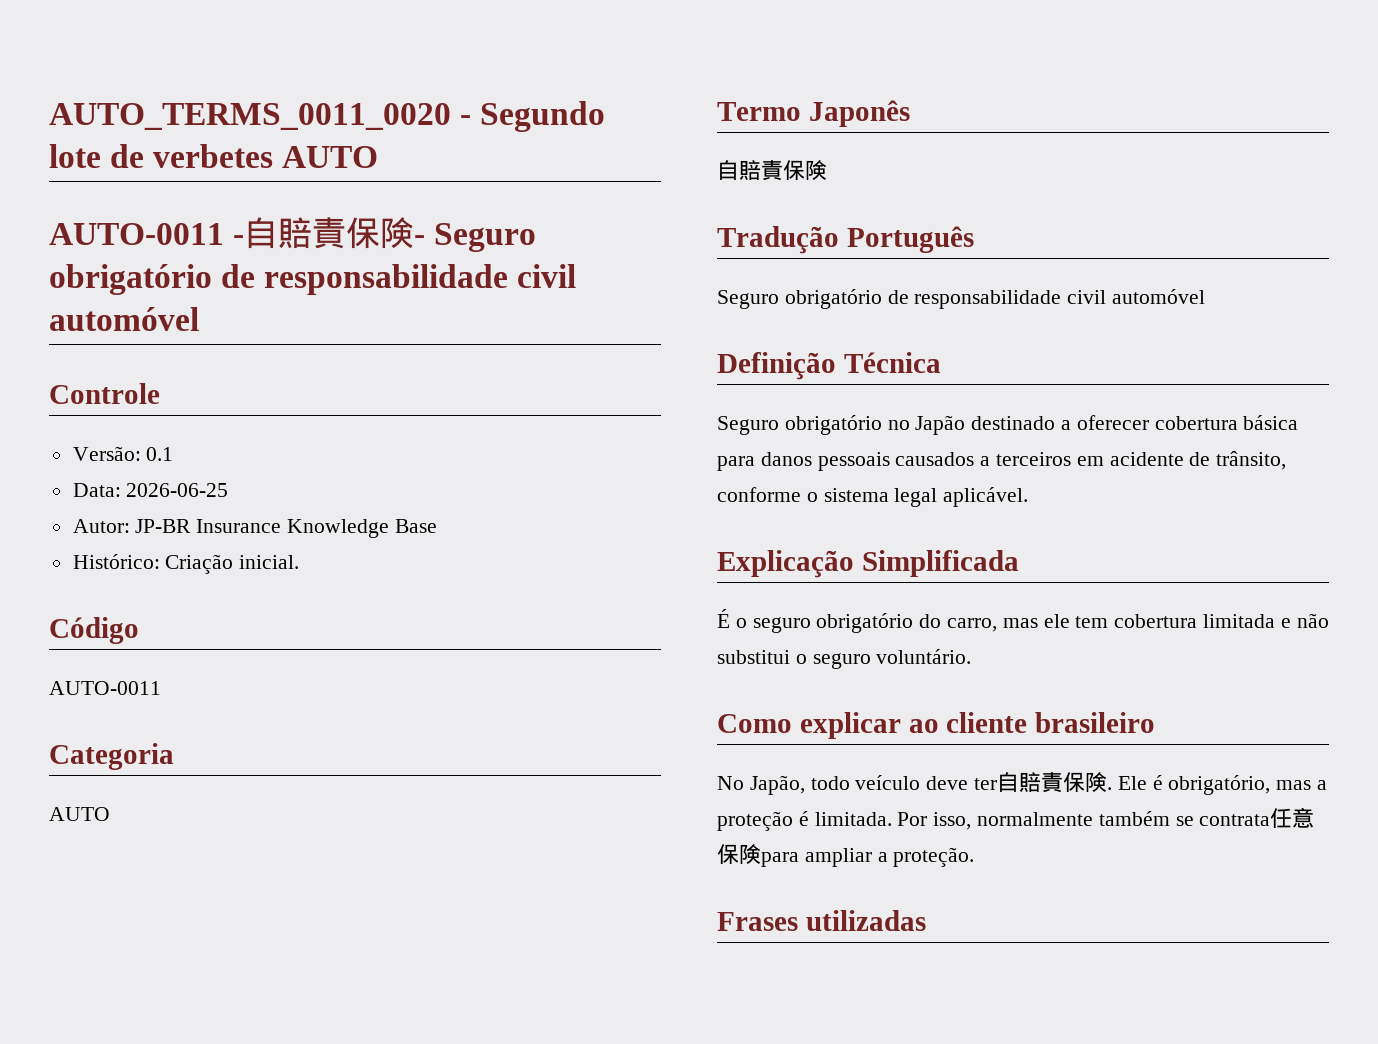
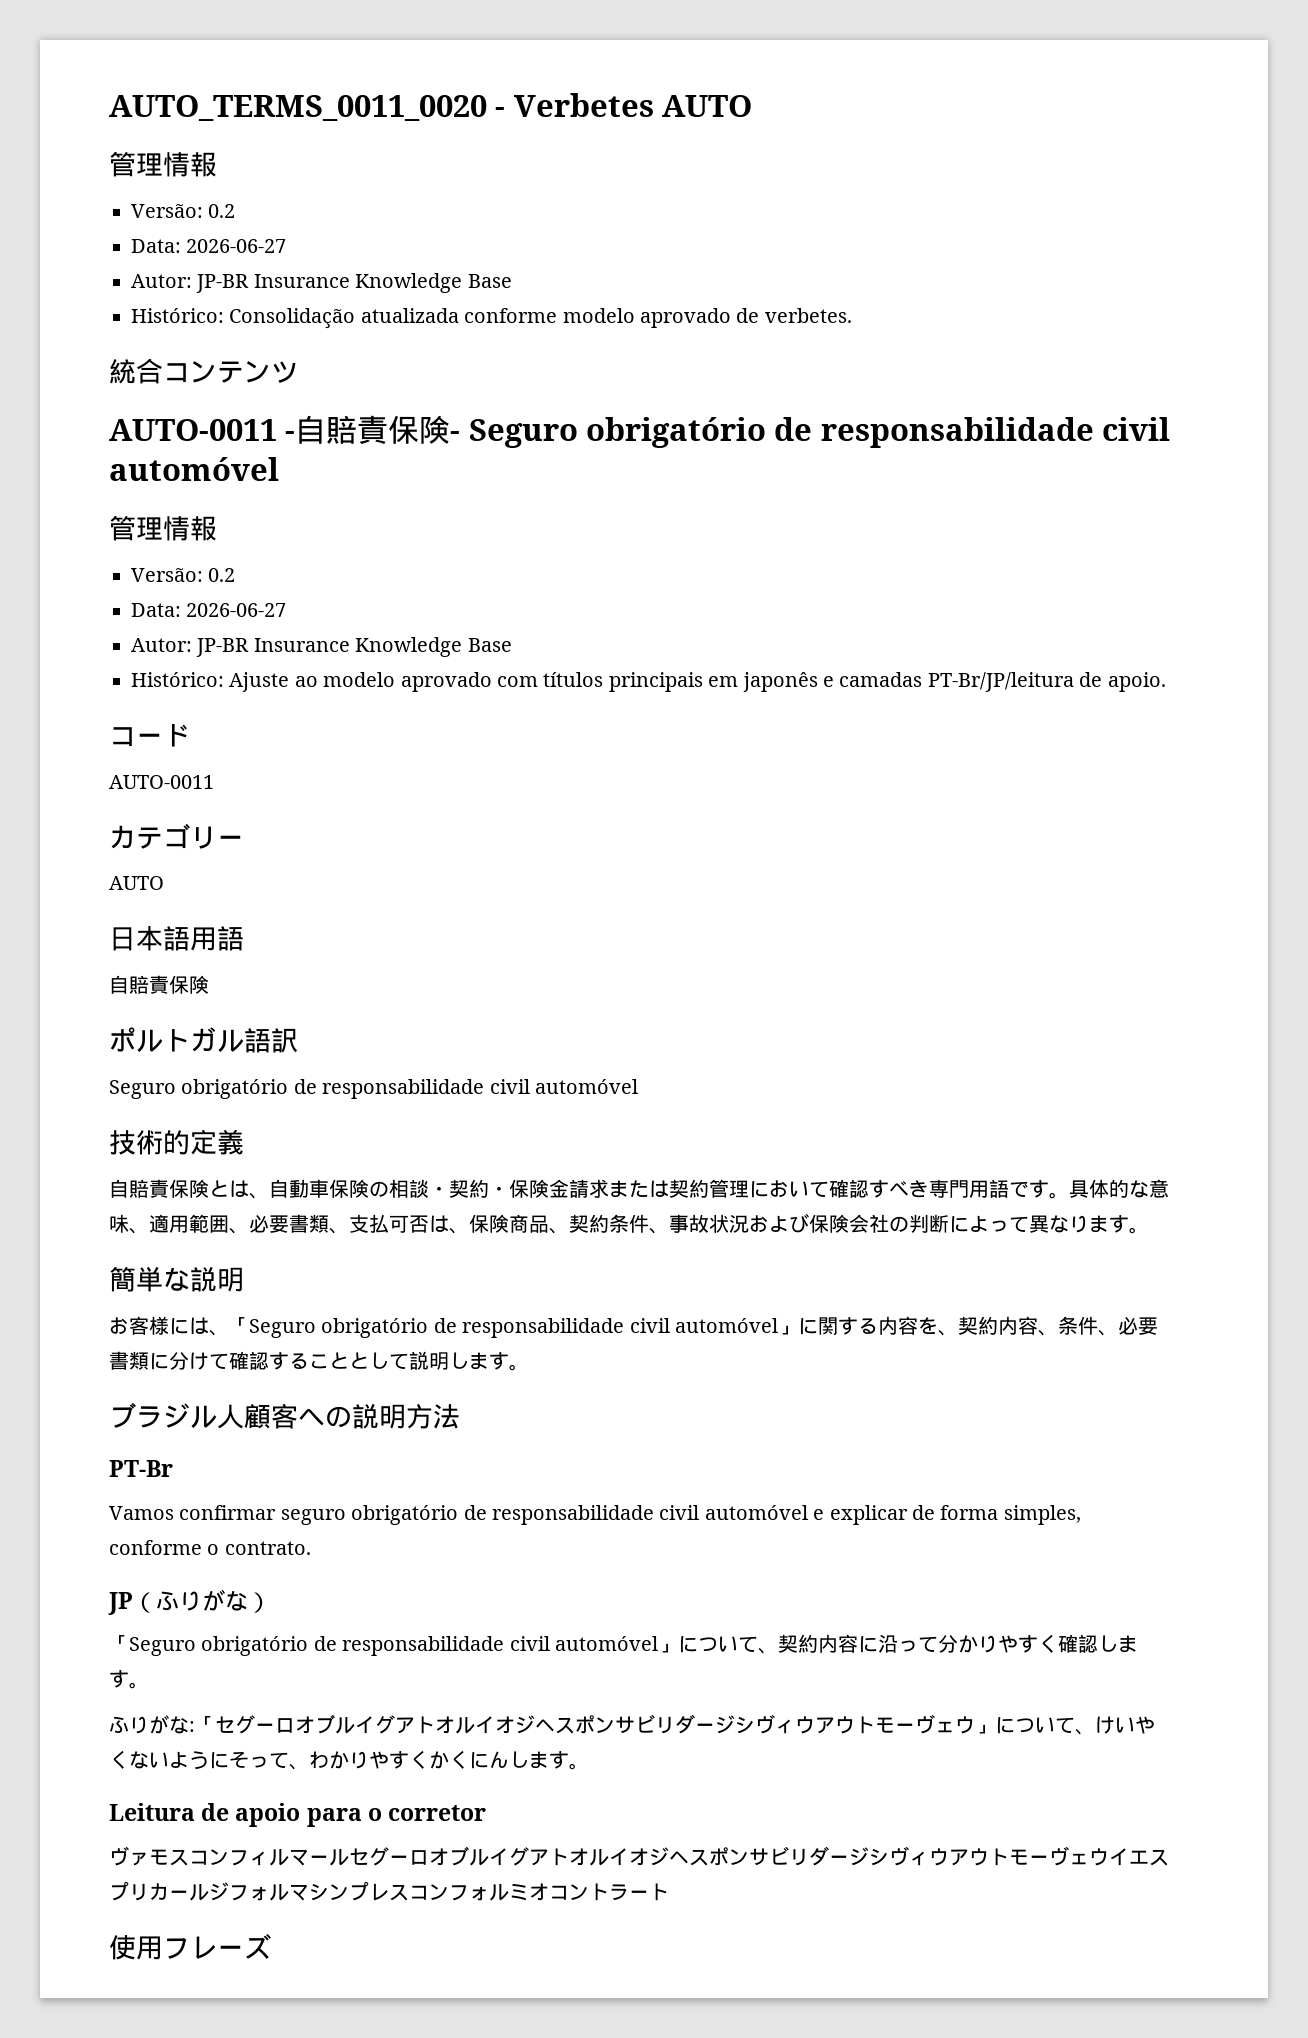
[480,101,606,132] [49,144,379,168] Segundo lote de verbetes AUTO -> [513,93,753,117] [109,151,217,177] [131,204,236,218] [131,239,287,253] [131,273,512,293] [131,308,852,329] [109,358,298,384] Verbetes AUTO // 管理情報 // Versão: 0.2 // Data: 2026-06-27 // Autor: JP-BR Insurance Knowledge Base // Histórico: Consolidação atualizada conforme modelo aprovado de verbetes. // 統合コンテンツ
[49,383,160,404] [72,446,174,461] [72,483,229,497] [72,519,437,538] [72,554,300,574] [49,617,139,644] Controle // Versão: 0.1 // Data: 2026-06-25 // Autor: JP-BR Insurance Knowledge Base // Histórico: Criação inicial. // Código -> [109,515,217,541] [131,568,236,582] [131,603,287,617] [131,637,512,657] [131,672,1166,692] [109,724,190,747] 管理情報 // Versão: 0.2 // Data: 2026-06-27 // Autor: JP-BR Insurance Knowledge Base // Histórico: Ajuste ao modelo aprovado com títulos principais em japonês e camadas PT-Br/JP/leitura de apoio. // コード
[49,743,174,770] [49,807,110,821] [717,100,910,127] Categoria // AUTO // Termo Japonês -> [109,823,244,849] [109,876,164,890] [109,926,244,951] カテゴリー // AUTO // 日本語用語
[717,226,974,254] [717,289,1206,309] [717,352,941,380] [717,415,1299,435] [717,451,1287,471] [717,487,1029,507] [717,550,1019,578] [717,609,1329,633] [717,649,972,669] [717,712,1156,739] [717,772,1328,795] [717,807,1315,831] [717,844,975,867] [717,910,926,931] Tradução Português // Seguro obrigatório de responsabilidade civil automóvel // Definição Técnica // Seguro obrigatório no Japão destinado a oferecer cobertura básica para danos pessoais causados a terceiros em acidente de trânsito, conforme o sistema legal aplicável. // Explicação Simplificada // É o seguro obrigatório do carro, mas ele tem cobertura limitada e não substitui o seguro voluntário. // Como explicar ao cliente brasileiro // No Japão, todo veículo deve ter自賠責保険. Ele é obrigatório, mas a proteção é limitada. Por isso, normalmente também se contrata任意保険para ampliar a proteção. // Frases utilizadas -> [109,1027,298,1053] [109,1079,638,1099] [109,1129,244,1155] [109,1179,1169,1199] [109,1213,1149,1234] [109,1266,244,1292] [109,1316,1158,1338] [109,1351,529,1371] [109,1402,460,1429] [109,1460,173,1477] [109,1505,1081,1525] [109,1540,311,1555] [108,1589,271,1615] [109,1634,1138,1656] [109,1670,149,1689] [109,1714,1155,1735] [109,1750,589,1770] [109,1803,487,1827] [109,1846,1169,1866] [109,1881,669,1901] [109,1934,271,1960] ポルトガル語訳 // Seguro obrigatório de responsabilidade civil automóvel // 技術的定義 // 自賠責保険とは、自動車保険の相談・契約・保険金請求または契約管理において確認すべき専門用語です。具体的な意味、適用範囲、必要書類、支払可否は、保険商品、契約条件、事故状況および保険会社の判断によって異なります。 // 簡単な説明 // お客様には、「Seguro obrigatório de responsabilidade civil automóvel」に関する内容を、契約内容、条件、必要書類に分けて確認することとして説明します。 // ブラジル人顧客への説明方法 // PT-Br // Vamos confirmar seguro obrigatório de responsabilidade civil automóvel e explicar de forma simples, conforme o contrato. // JP（ふりがな） // 「Seguro obrigatório de responsabilidade civil automóvel」について、契約内容に沿って分かりやすく確認します。 // ふりがな:「セグーロオブルイグアトオルイオジヘスポンサビリダージシヴィウアウトモーヴェウ」について、けいやくないようにそって、わかりやすくかくにんします。 // Leitura de apoio para o corretor // ヴァモスコンフィルマールセグーロオブルイグアトオルイオジヘスポンサビリダージシヴィウアウトモーヴェウイエスプリカールジフォルマシンプレスコンフォルミオコントラート // 使用フレーズ

